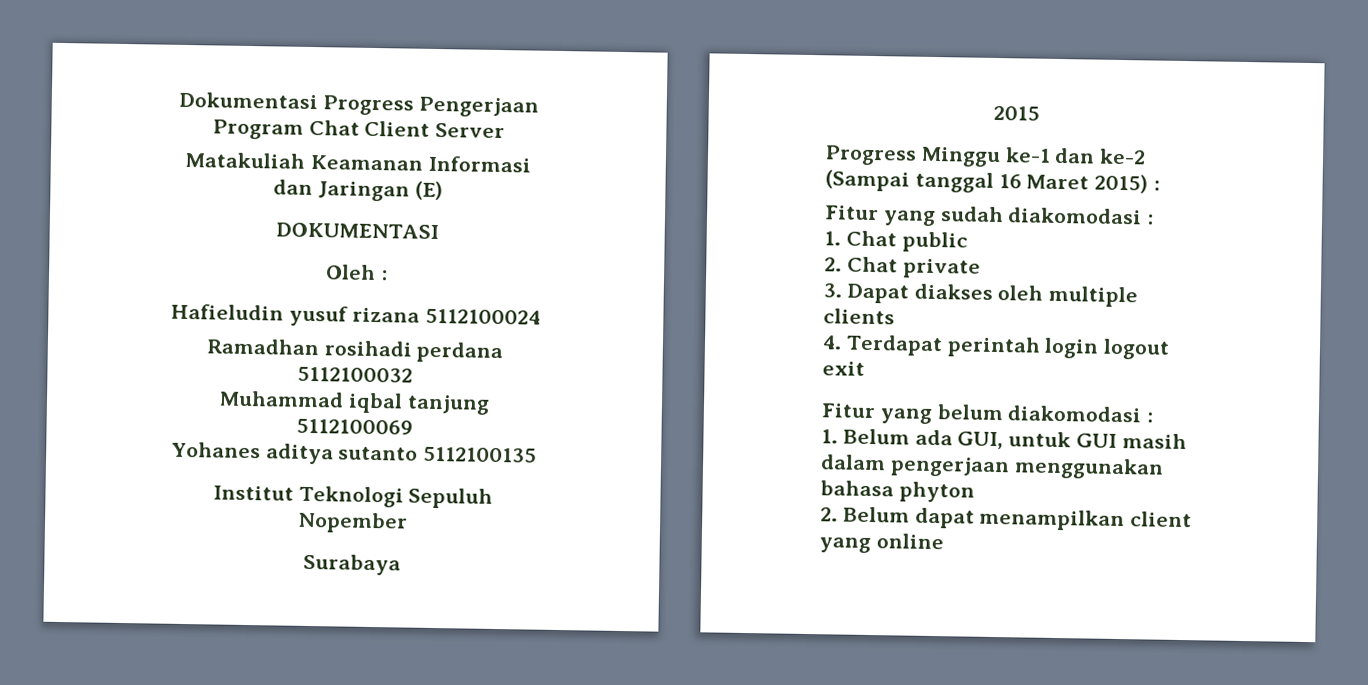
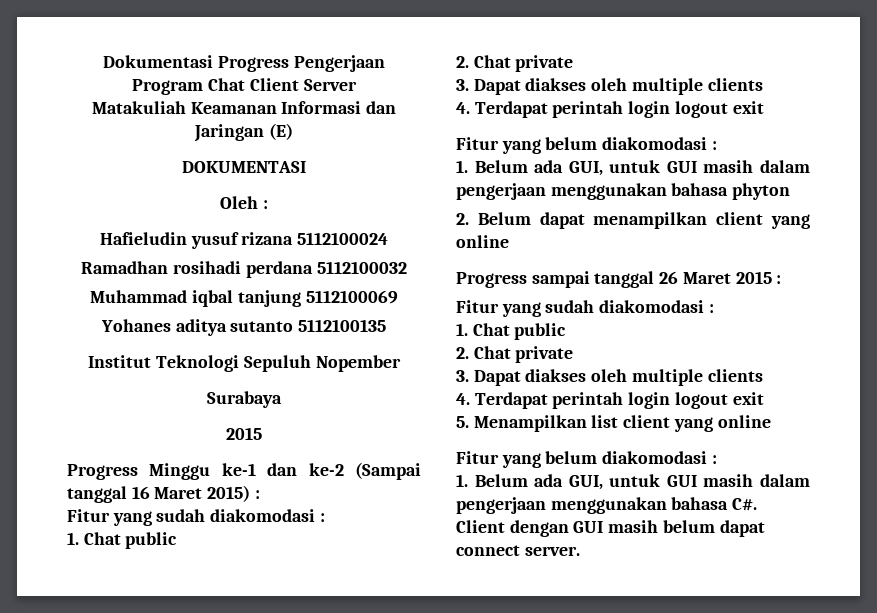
(944, 541) none -> [456,271,782,288] [456,300,714,317] [456,323,567,340] [456,346,574,363] [456,369,763,386] [456,392,764,409] [456,415,771,432] [456,451,717,468] [456,474,810,490] [456,497,758,514] [456,520,765,537] [456,545,580,556] // Progress sampai tanggal 26 Maret 2015 : // Fitur yang sudah diakomodasi : // 1. Chat public // 2. Chat private // 3. Dapat diakses oleh multiple clients // 4. Terdapat perintah login logout exit // 5. Menampilkan list client yang online // Fitur yang belum diakomodasi : // 1. Belum ada GUI, untuk GUI masih dalam pengerjaan menggunakan bahasa C#. Client dengan GUI masih belum dapat connect server.

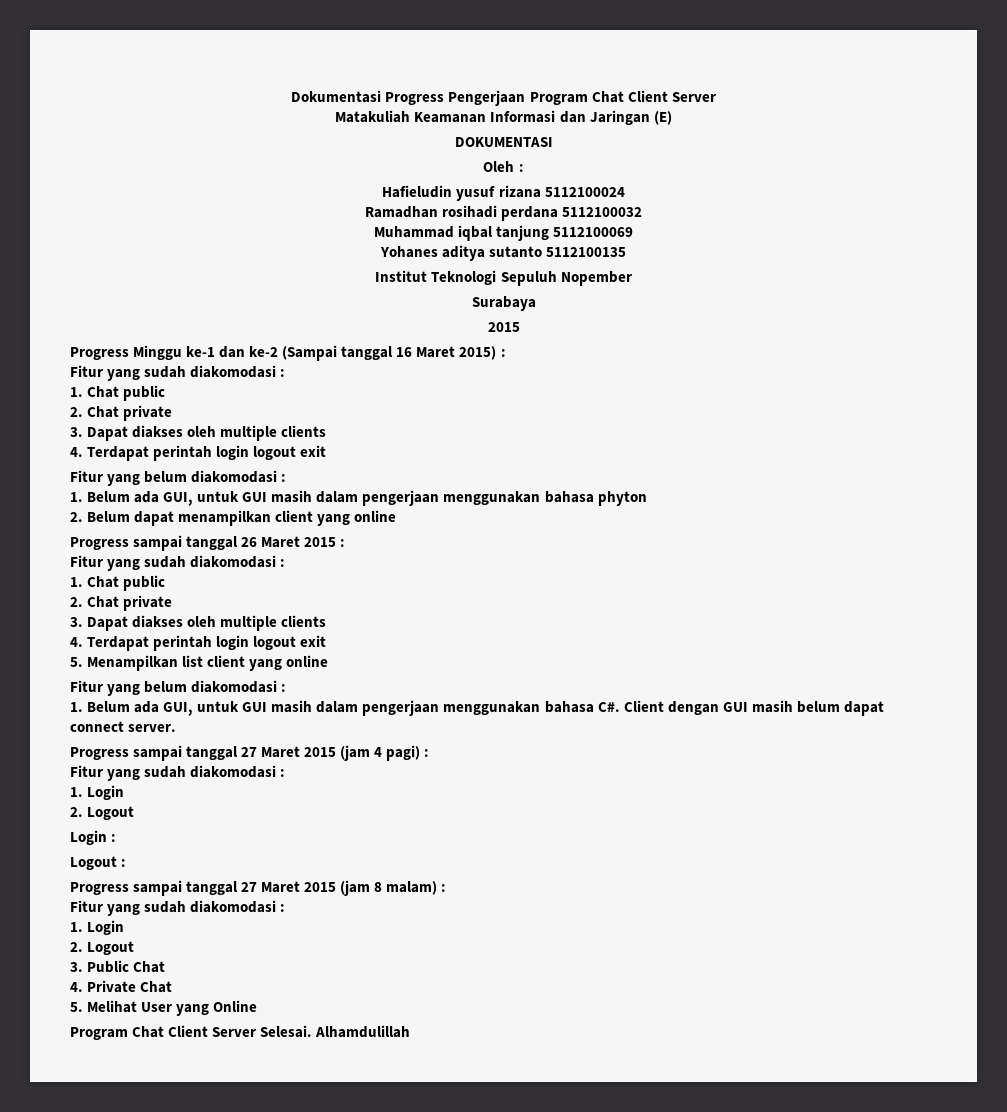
(580, 551) none -> [70,745,430,761] [70,765,286,781] [70,785,125,800] [70,806,135,820] [70,830,117,845] [70,856,127,870] [70,880,447,896] [70,900,286,916] [70,920,125,935] [70,941,135,955] [70,960,166,973] [70,980,173,993] [70,1000,258,1016] [70,1025,411,1040] // Progress sampai tanggal 27 Maret 2015 (jam 4 pagi) : // Fitur yang sudah diakomodasi : // 1. Login // 2. Logout // Login : // Logout : // Progress sampai tanggal 27 Maret 2015 (jam 8 malam) : // Fitur yang sudah diakomodasi : // 1. Login // 2. Logout // 3. Public Chat // 4. Private Chat // 5. Melihat User yang Online // Program Chat Client Server Selesai. Alhamdulillah

